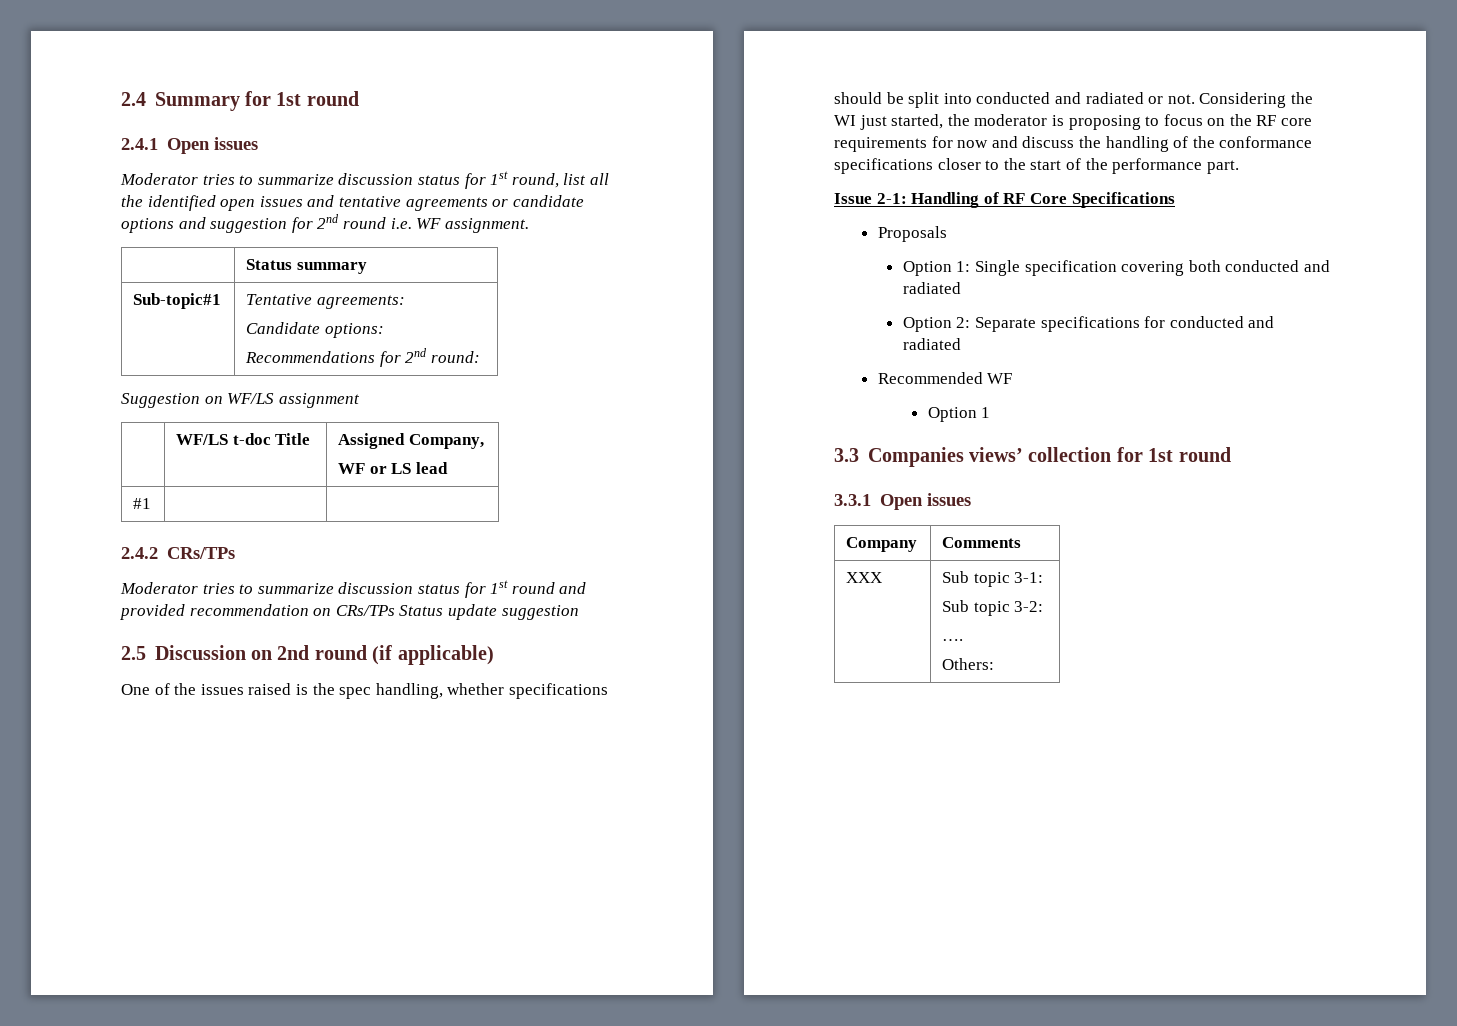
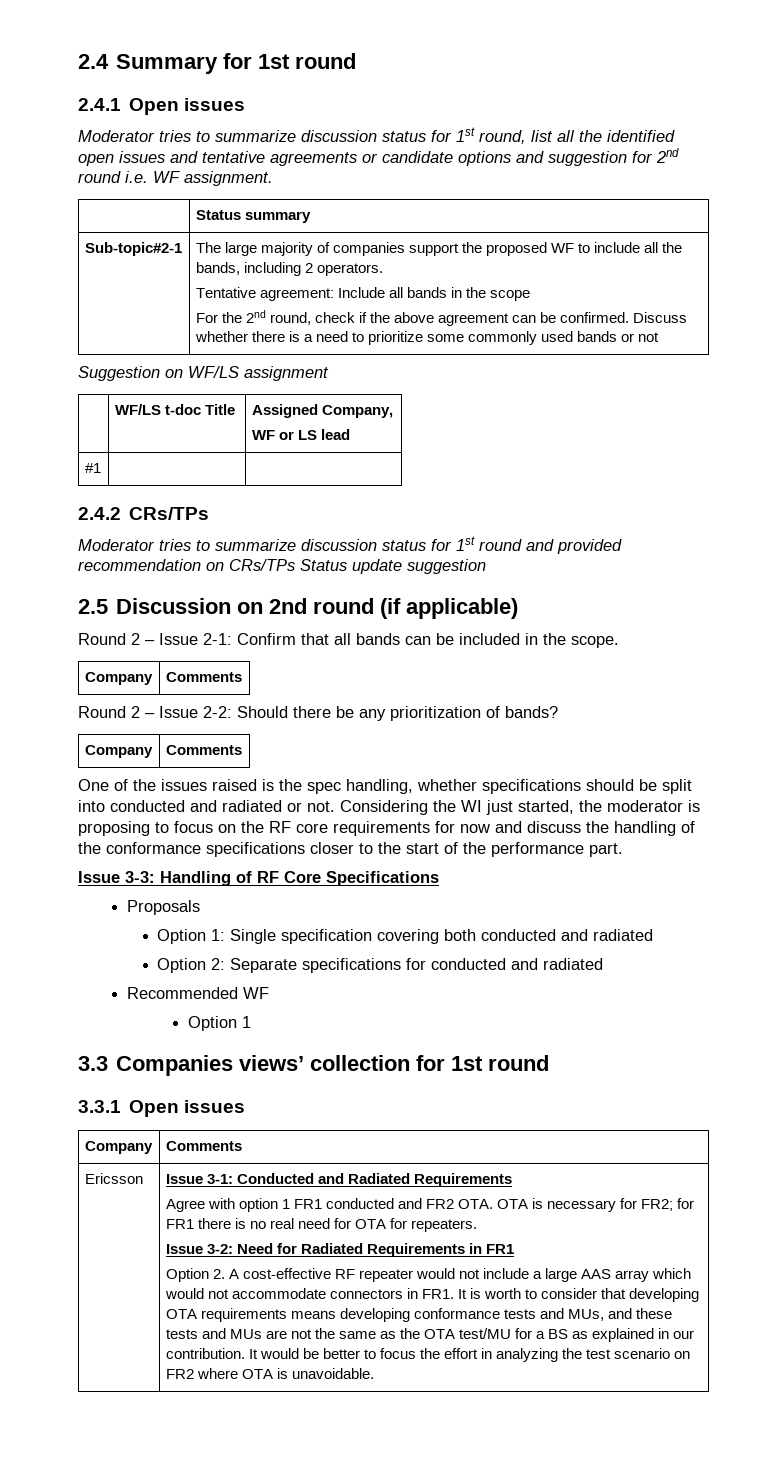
[133,293,222,309] [246,294,405,309] [246,322,384,338] [245,348,480,367] Sub-topic#1 | Tentative agreements: // Candidate options: // Recommendations for 2nd round: -> [84,242,182,256] [195,242,683,256] [195,262,383,276] [195,287,530,301] [195,310,688,326] [194,331,660,345] Sub-topic#2-1 | The large majority of companies support the proposed WF to include all the bands, including 2 operators. // Tentative agreement: Include all bands in the scope // For the 2nd round, check if the above agreement can be confirmed. Discuss whether there is a need to prioritize some commonly used bands or not
(494, 655) none -> [78,633,619,648] [84,672,153,685] [165,672,242,682] [78,706,558,721] [84,745,153,758] [165,745,242,755] // Round 2 – Issue 2-1: Confirm that all bands can be included in the scope. // Company | Comments // Round 2 – Issue 2-2: Should there be any prioritization of bands? // Company | Comments
[876,193,907,204] 2-1: -> [125,871,155,883] 3-3:
[846,572,883,583] [942,571,1044,587] [942,600,1044,616] [942,639,964,641] [942,658,995,670] XXX | Sub topic 3-1: // Sub topic 3-2: // …. // Others: -> [84,1173,143,1184] [165,1173,512,1187] [165,1198,695,1212] [165,1218,478,1232] [165,1243,514,1257] [165,1268,692,1282] [164,1288,700,1302] [165,1308,673,1322] [165,1328,695,1342] [165,1348,691,1362] [165,1368,374,1379] Ericsson | Issue 3-1: Conducted and Radiated Requirements // Agree with option 1 FR1 conducted and FR2 OTA. OTA is necessary for FR2; for FR1 there is no real need for OTA for repeaters. // Issue 3-2: Need for Radiated Requirements in FR1 // Option 2. A cost-effective RF repeater would not include a large AAS array which would not accommodate connectors in FR1. It is worth to consider that developing OTA requirements means developing conformance tests and MUs, and these tests and MUs are not the same as the OTA test/MU for a BS as explained in our contribution. It would be better to focus the effort in analyzing the test scenario on FR2 where OTA is unavoidable.

